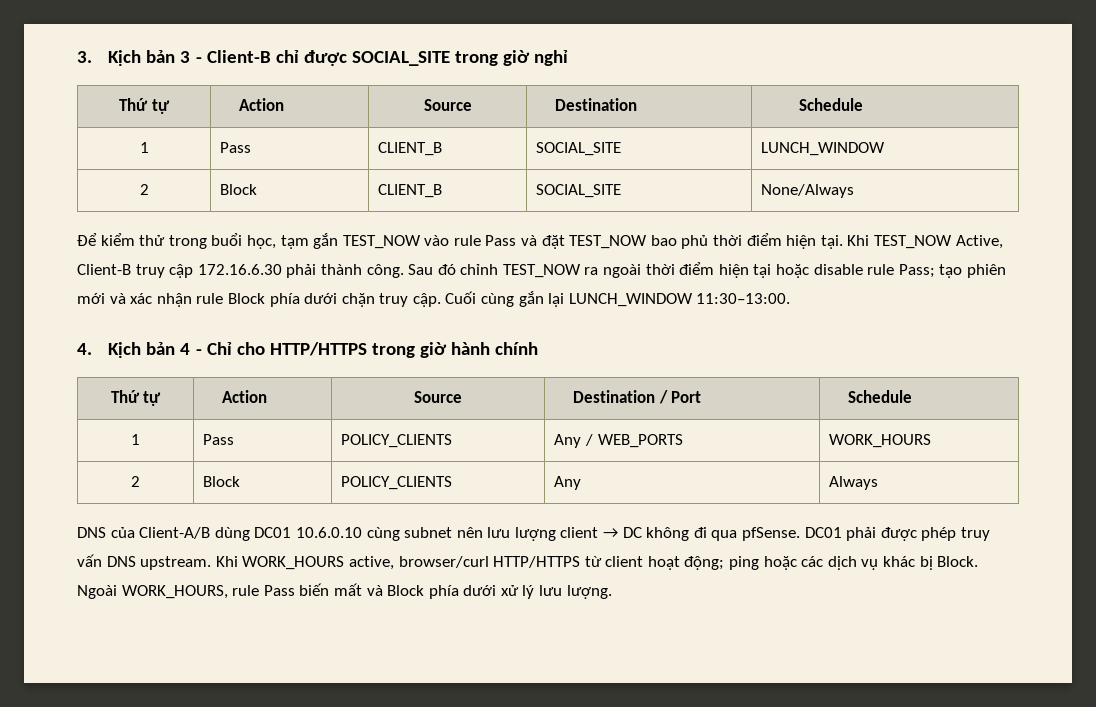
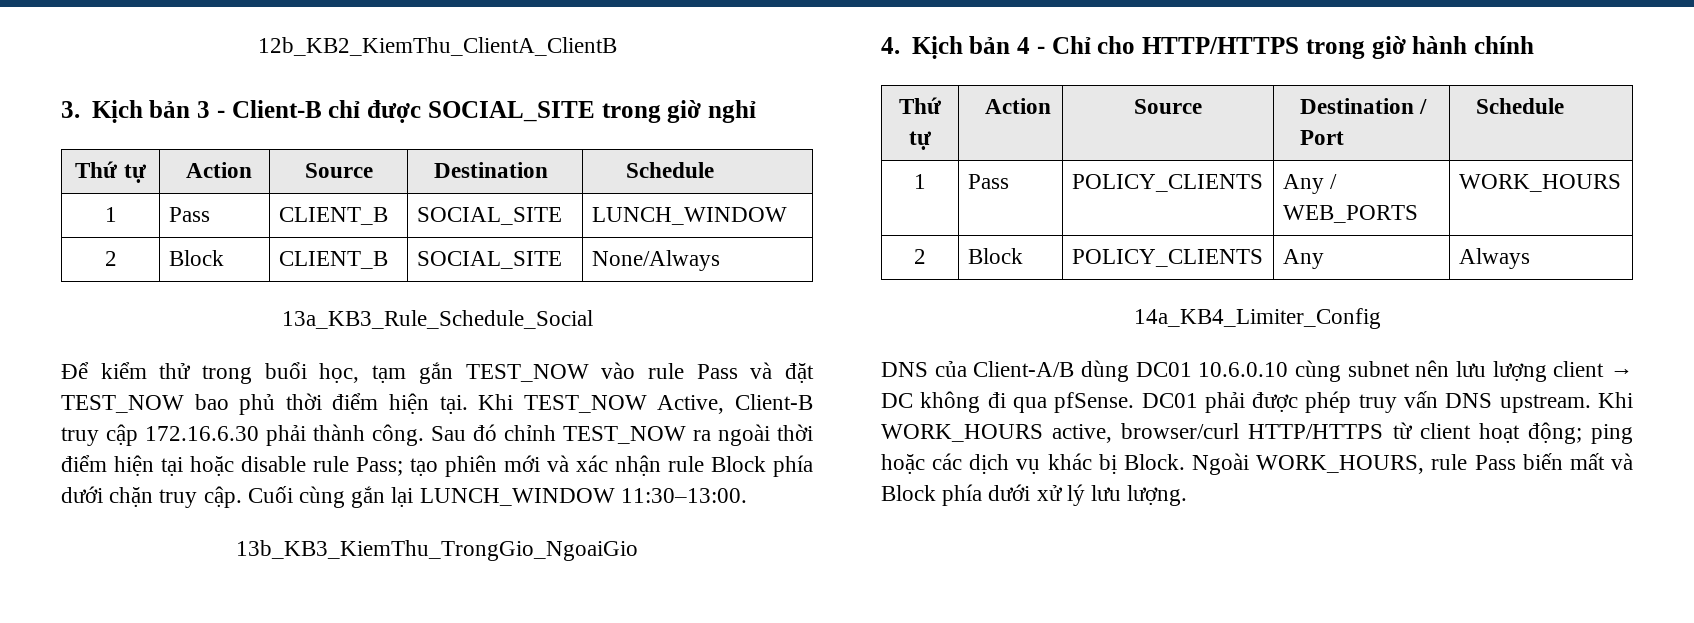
(77, 57) none -> [257,37,617,56] 12b_KB2_KiemThu_ClientA_ClientB //
(855, 191) none -> [281,310,593,329] // 13a_KB3_Rule_Schedule_Social
(791, 298) none -> [236,540,638,561] // 13b_KB3_KiemThu_TrongGio_NgoaiGio
(879, 483) none -> [1133,308,1381,329] // 14a_KB4_Limiter_Config

